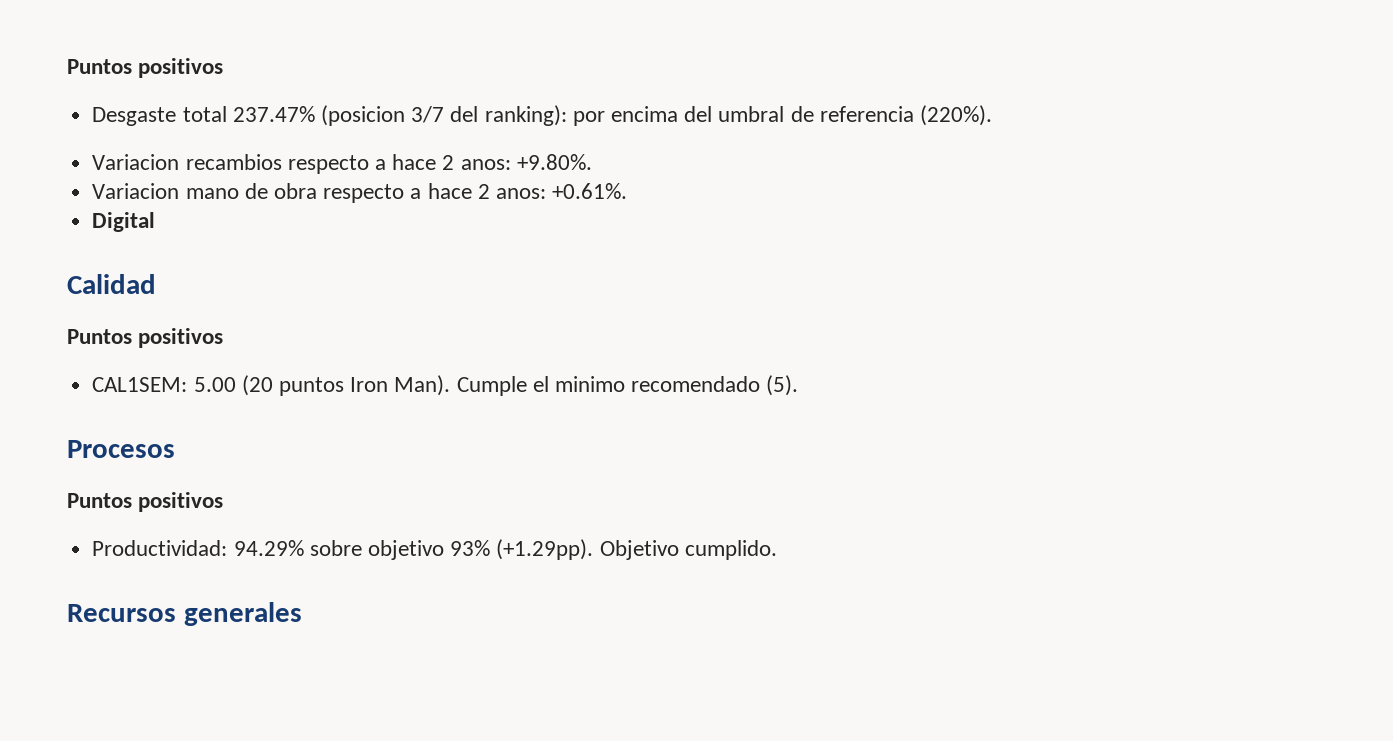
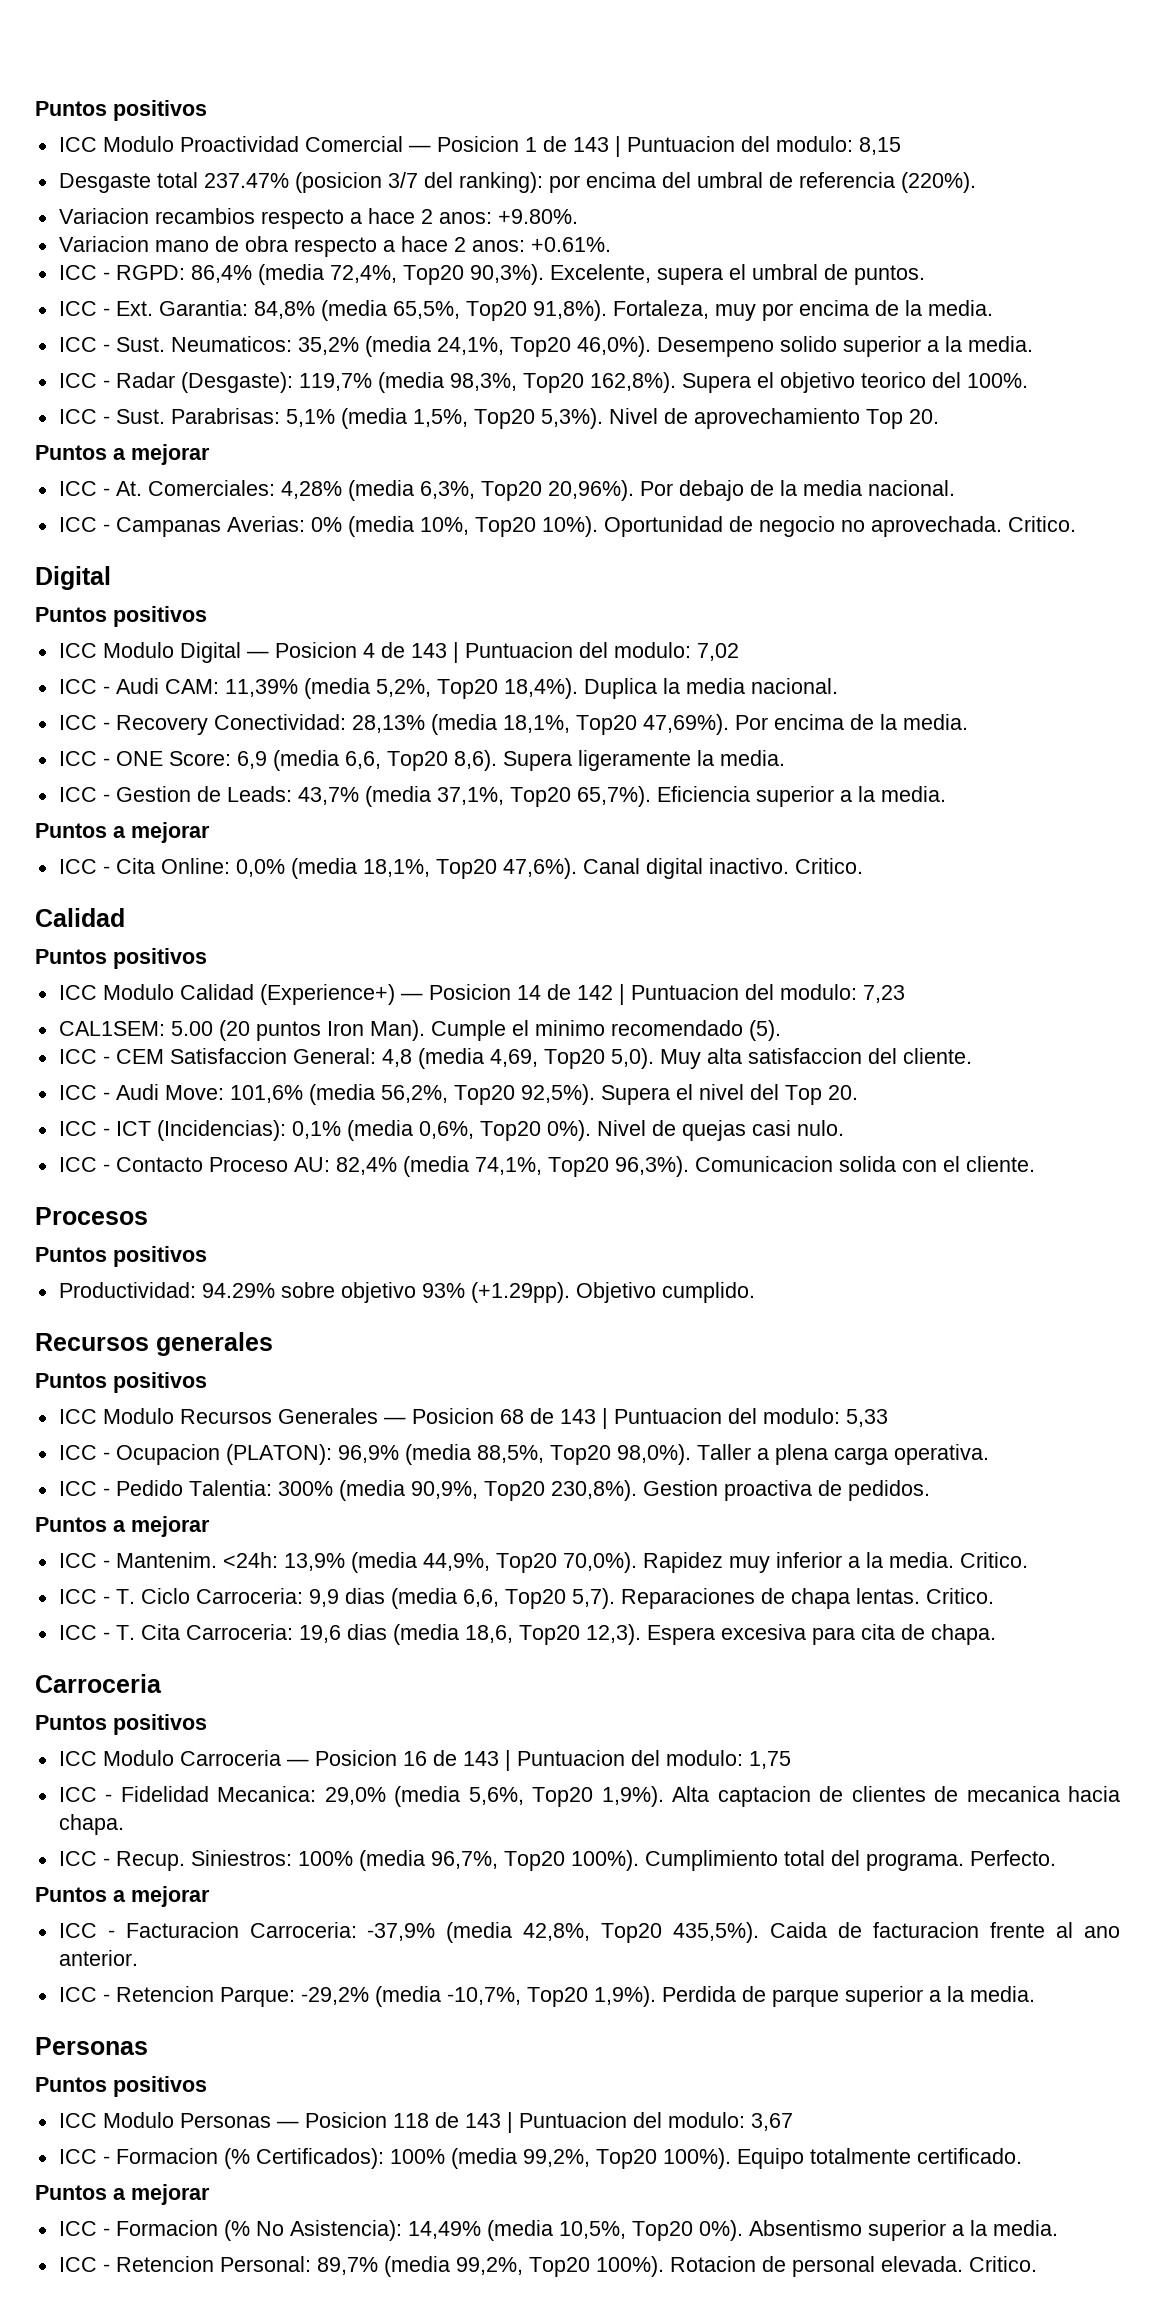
[67,58,224,78] Puntos positivos -> [35,100,207,121] [58,136,901,157] Puntos positivos // ICC Modulo Proactividad Comercial — Posicion 1 de 143 | Puntuacion del modulo: 8,15
[92,212,156,232] [67,274,156,294] [67,328,224,348] Digital // Calidad // Puntos positivos -> [58,264,925,285] [58,300,993,321] [58,336,1033,357] [58,372,1028,393] [58,408,939,429] [35,444,210,465] [58,480,955,501] [58,516,1076,537] [35,566,111,590] [35,606,207,627] [58,642,739,663] [58,678,838,699] [58,714,968,735] [58,750,785,771] [58,786,946,807] [35,822,210,843] [58,858,863,879] [35,908,125,927] [35,948,207,969] [58,984,905,1005] ICC - RGPD: 86,4% (media 72,4%, Top20 90,3%). Excelente, supera el umbral de puntos. // ICC - Ext. Garantia: 84,8% (media 65,5%, Top20 91,8%). Fortaleza, muy por encima de la media. // ICC - Sust. Neumaticos: 35,2% (media 24,1%, Top20 46,0%). Desempeno solido superior a la media. // ICC - Radar (Desgaste): 119,7% (media 98,3%, Top20 162,8%). Supera el objetivo teorico del 100%. // ICC - Sust. Parabrisas: 5,1% (media 1,5%, Top20 5,3%). Nivel de aprovechamiento Top 20. // Puntos a mejorar // ICC - At. Comerciales: 4,28% (media 6,3%, Top20 20,96%). Por debajo de la media nacional. // ICC - Campanas Averias: 0% (media 10%, Top20 10%). Oportunidad de negocio no aprovechada. Critico. // Digital // Puntos positivos // ICC Modulo Digital — Posicion 4 de 143 | Puntuacion del modulo: 7,02 // ICC - Audi CAM: 11,39% (media 5,2%, Top20 18,4%). Duplica la media nacional. // ICC - Recovery Conectividad: 28,13% (media 18,1%, Top20 47,69%). Por encima de la media. // ICC - ONE Score: 6,9 (media 6,6, Top20 8,6). Supera ligeramente la media. // ICC - Gestion de Leads: 43,7% (media 37,1%, Top20 65,7%). Eficiencia superior a la media. // Puntos a mejorar // ICC - Cita Online: 0,0% (media 18,1%, Top20 47,6%). Canal digital inactivo. Critico. // Calidad // Puntos positivos // ICC Modulo Calidad (Experience+) — Posicion 14 de 142 | Puntuacion del modulo: 7,23
(799, 385) none -> [58,1048,972,1069] [58,1084,858,1105] [58,1120,844,1141] [58,1156,1035,1177] // ICC - CEM Satisfaccion General: 4,8 (media 4,69, Top20 5,0). Muy alta satisfaccion del cliente. // ICC - Audi Move: 101,6% (media 56,2%, Top20 92,5%). Supera el nivel del Top 20. // ICC - ICT (Incidencias): 0,1% (media 0,6%, Top20 0%). Nivel de quejas casi nulo. // ICC - Contacto Proceso AU: 82,4% (media 74,1%, Top20 96,3%). Comunicacion solida con el cliente.
(302, 614) none -> [35,1372,207,1393] [58,1408,888,1429] [58,1444,989,1465] [58,1480,930,1501] [35,1516,210,1537] [58,1552,1028,1573] [58,1588,994,1609] [58,1624,996,1645] [35,1674,162,1693] [35,1714,207,1735] [58,1750,791,1771] [58,1786,1121,1807] [58,1814,124,1835] [58,1850,1056,1871] [35,1886,210,1907] [58,1922,1120,1943] [58,1950,138,1966] [58,1986,1035,2007] [35,2037,148,2055] [35,2076,207,2097] [58,2112,793,2133] [58,2148,1022,2169] [35,2184,210,2205] [58,2220,1058,2241] [58,2256,1037,2277] // Puntos positivos // ICC Modulo Recursos Generales — Posicion 68 de 143 | Puntuacion del modulo: 5,33 // ICC - Ocupacion (PLATON): 96,9% (media 88,5%, Top20 98,0%). Taller a plena carga operativa. // ICC - Pedido Talentia: 300% (media 90,9%, Top20 230,8%). Gestion proactiva de pedidos. // Puntos a mejorar // ICC - Mantenim. <24h: 13,9% (media 44,9%, Top20 70,0%). Rapidez muy inferior a la media. Critico. // ICC - T. Ciclo Carroceria: 9,9 dias (media 6,6, Top20 5,7). Reparaciones de chapa lentas. Critico. // ICC - T. Cita Carroceria: 19,6 dias (media 18,6, Top20 12,3). Espera excesiva para cita de chapa. // Carroceria // Puntos positivos // ICC Modulo Carroceria — Posicion 16 de 143 | Puntuacion del modulo: 1,75 // ICC - Fidelidad Mecanica: 29,0% (media 5,6%, Top20 1,9%). Alta captacion de clientes de mecanica hacia chapa. // ICC - Recup. Siniestros: 100% (media 96,7%, Top20 100%). Cumplimiento total del programa. Perfecto. // Puntos a mejorar // ICC - Facturacion Carroceria: -37,9% (media 42,8%, Top20 435,5%). Caida de facturacion frente al ano anterior. // ICC - Retencion Parque: -29,2% (media -10,7%, Top20 1,9%). Perdida de parque superior a la media. // Personas // Puntos positivos // ICC Modulo Personas — Posicion 118 de 143 | Puntuacion del modulo: 3,67 // ICC - Formacion (% Certificados): 100% (media 99,2%, Top20 100%). Equipo totalmente certificado. // Puntos a mejorar // ICC - Formacion (% No Asistencia): 14,49% (media 10,5%, Top20 0%). Absentismo superior a la media. // ICC - Retencion Personal: 89,7% (media 99,2%, Top20 100%). Rotacion de personal elevada. Critico.

